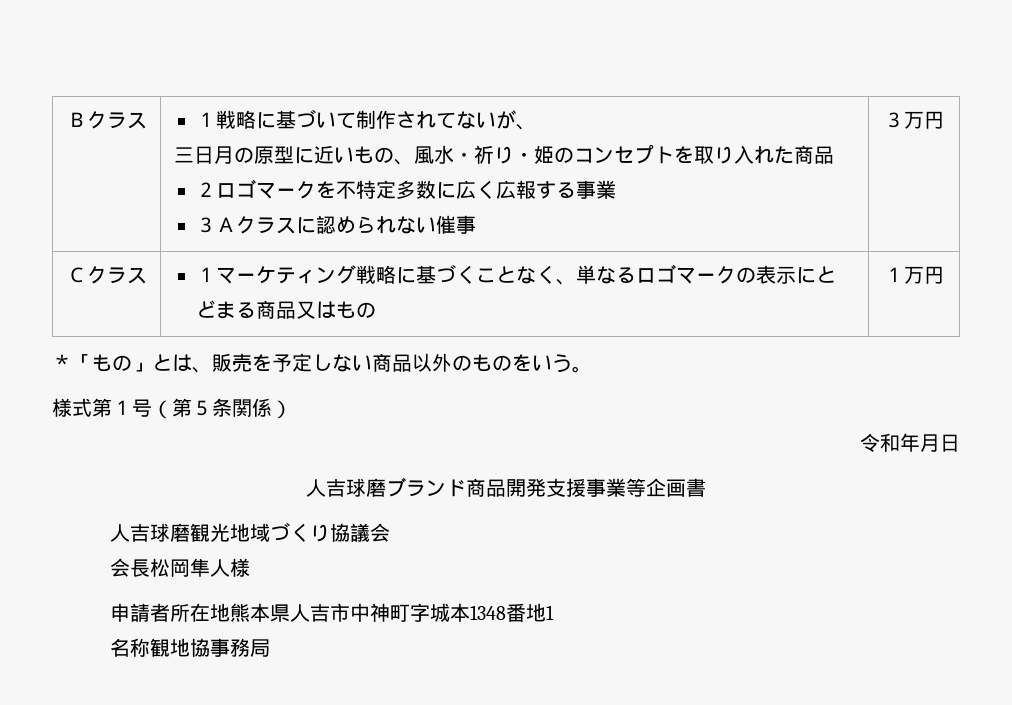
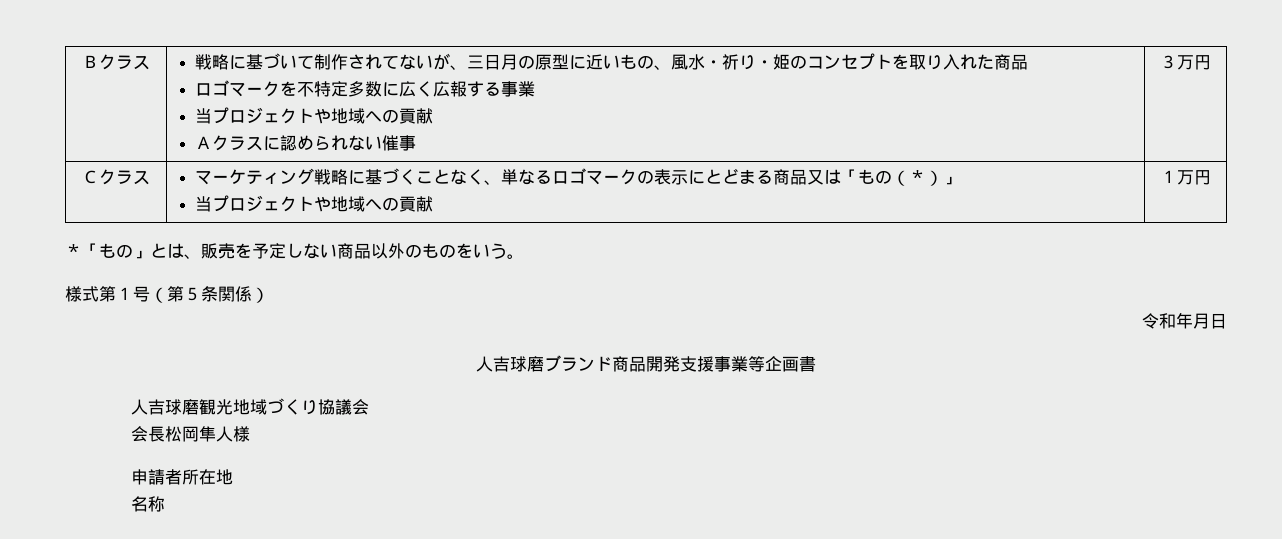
[195,112,216,127] １ -> (150, 62) none
(536, 127) // -> (467, 67) none
[195,182,216,197] ２ -> (1028, 62) none
[195,217,216,233] ３ -> [194,107,433,124] 当プロジェクトや地域への貢献 //
[195,267,216,282] １ -> (150, 177) none
[335,301,376,319] もの -> [840,169,960,186] [194,195,433,212] 「もの（＊）」 // 当プロジェクトや地域への貢献
[230,603,555,622] [110,638,271,657] 熊本県人吉市中神町字城本1348番地1 // 名称観地協事務局 -> [130,496,165,512] // 名称

